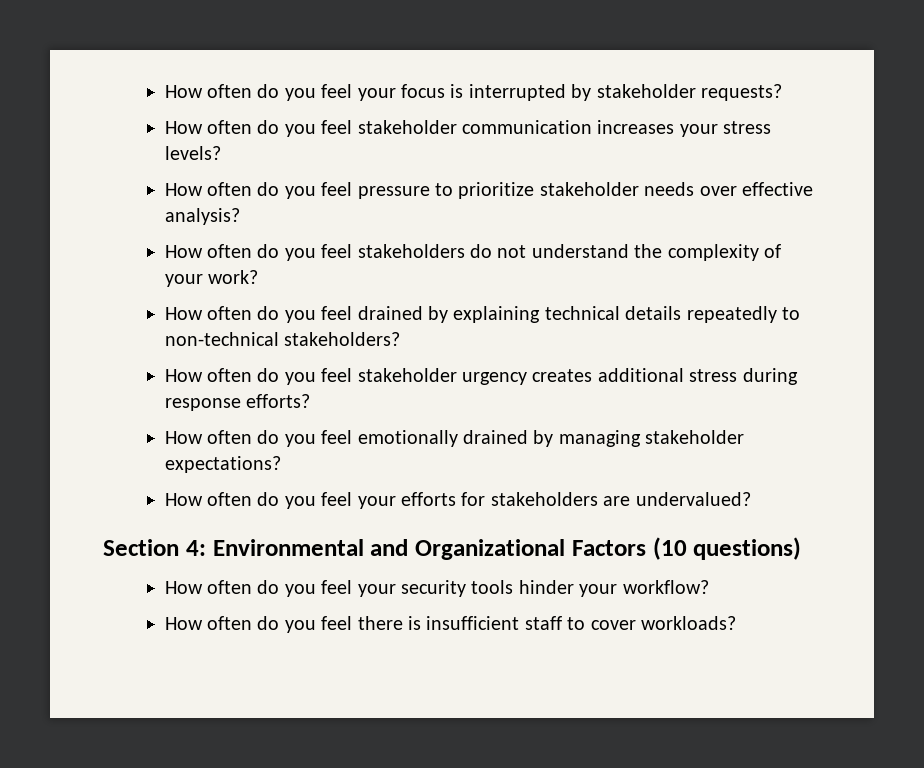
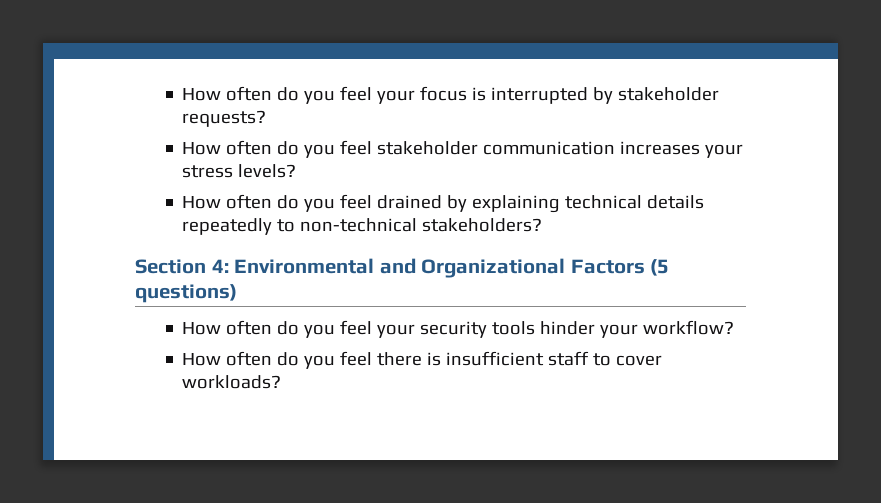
[164,182,813,199] [164,208,240,225] [164,244,781,261] [164,270,258,287] // How often do you feel pressure to prioritize stakeholder needs over effective analysis? // How often do you feel stakeholders do not understand the complexity of your work? -> (297, 171) none
[164,368,798,385] [164,394,310,411] [164,430,745,447] [164,456,281,473] [164,492,751,509] // How often do you feel stakeholder urgency creates additional stress during response efforts? // How often do you feel emotionally drained by managing stakeholder expectations? // How often do you feel your efforts for stakeholders are undervalued? -> (543, 225) none
[652,537,687,560] (10 -> [650,259,670,276] (5

